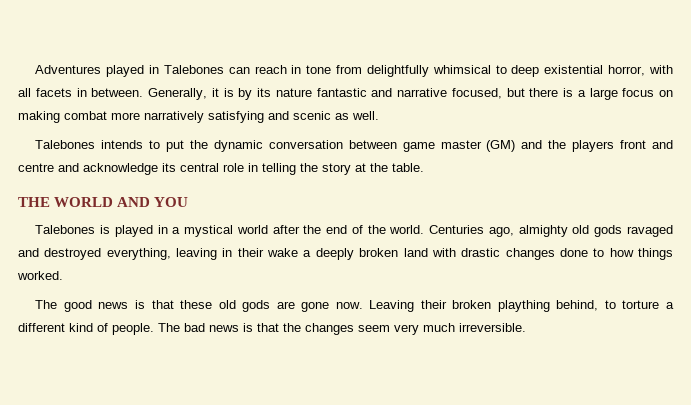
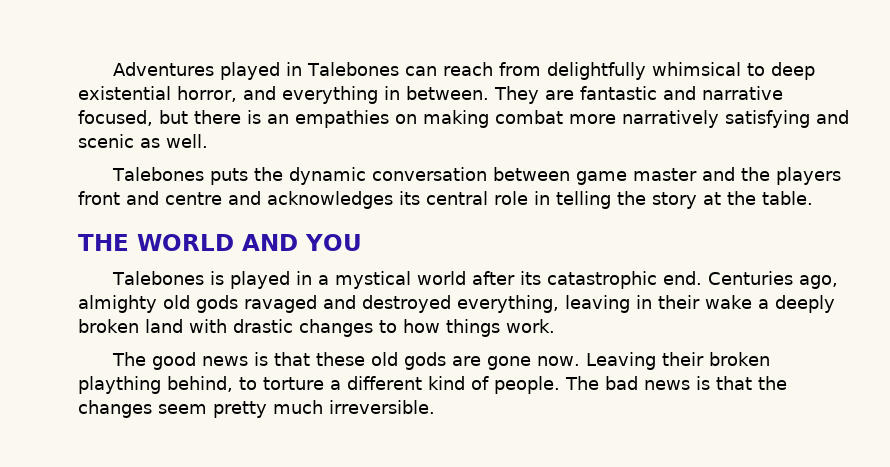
[291,65,332,74] in tone -> (494, 69) none
[649,65,674,74] [18,88,312,100] with all facets in between. Generally, it is by its nature -> [243,86,574,104] and everything in between. They are
[577,88,655,100] a large focus -> [267,110,389,128] an empathies
[101,140,185,152] intends to put -> [210,168,249,185] puts
[486,140,516,152] (GM) -> (698, 174) none
[83,163,158,175] acknowledge -> [267,191,393,209] acknowledges
[303,225,425,234] the end of the world. -> [520,271,703,289] its catastrophic end.
[559,248,588,257] done -> (373, 328) none
[17,271,63,280] worked. -> [506,319,555,333] work.
[394,324,419,335] very -> [213,401,267,418] pretty

